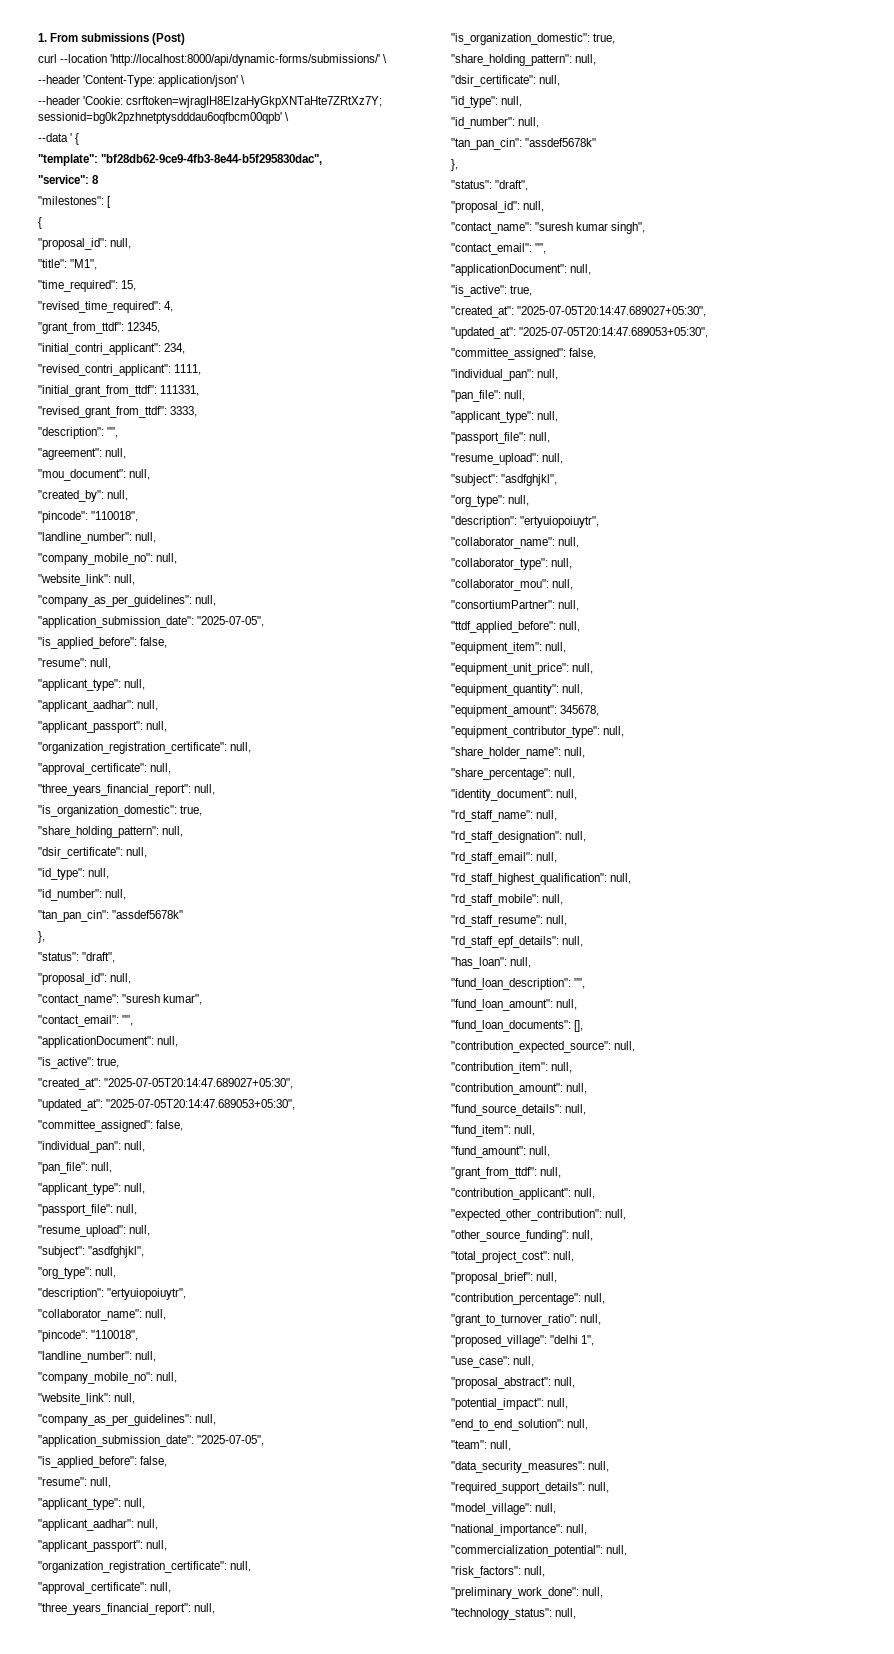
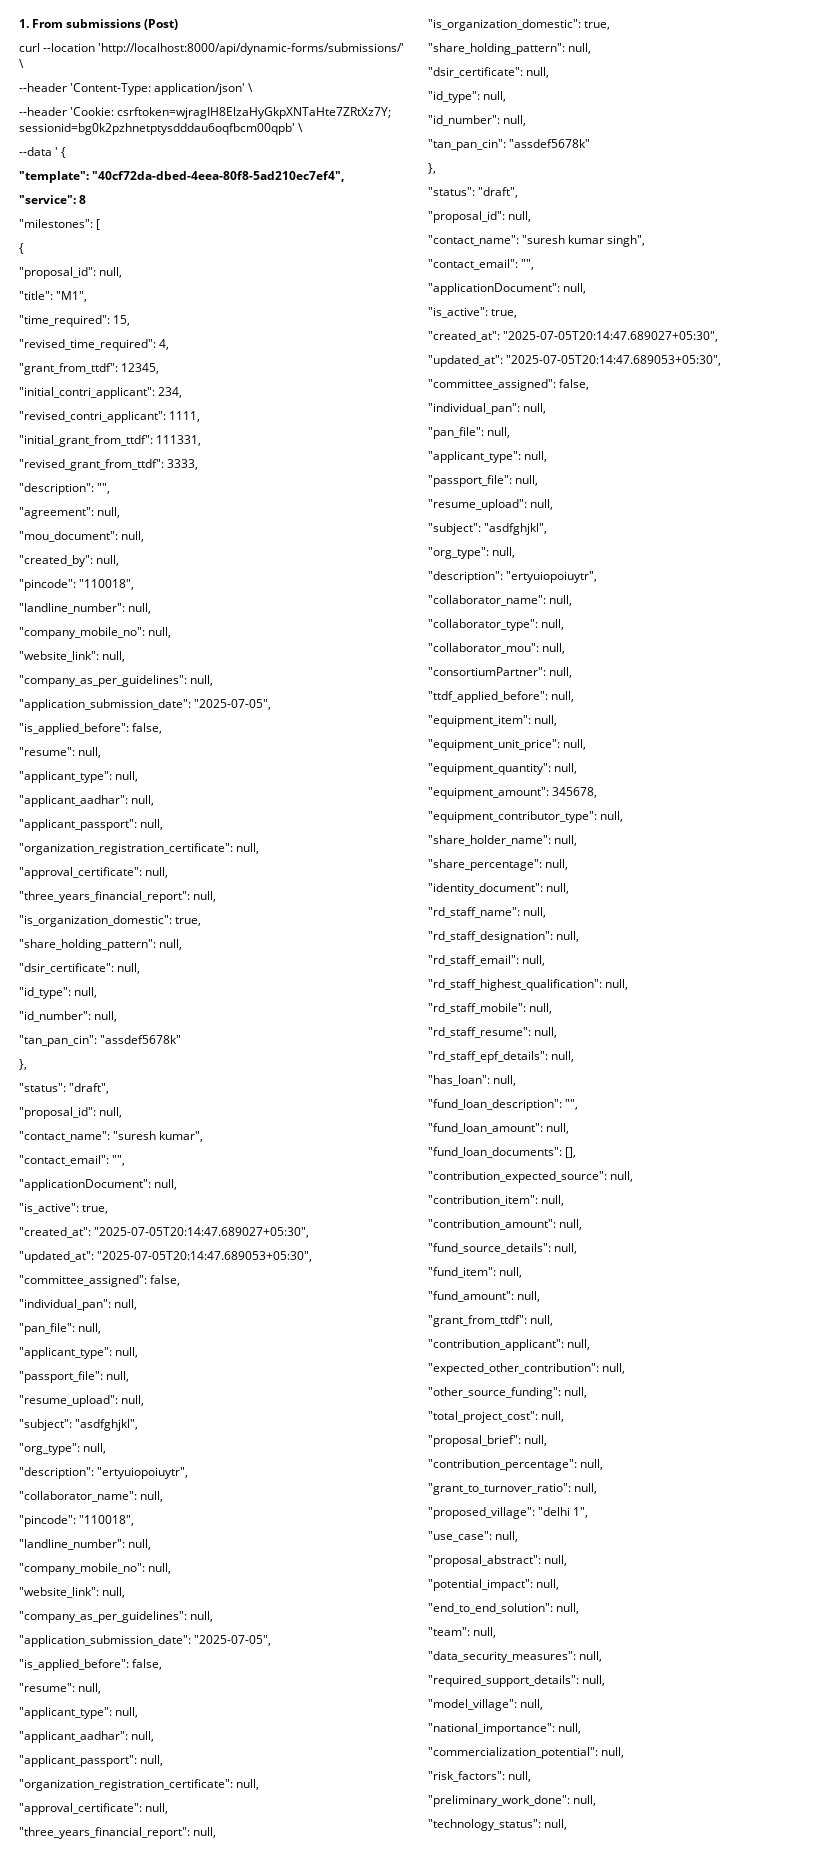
[101,154,323,165] "bf28db62-9ce9-4fb3-8e44-b5f295830dac", -> [92,171,345,182] "40cf72da-dbed-4eea-80f8-5ad210ec7ef4",

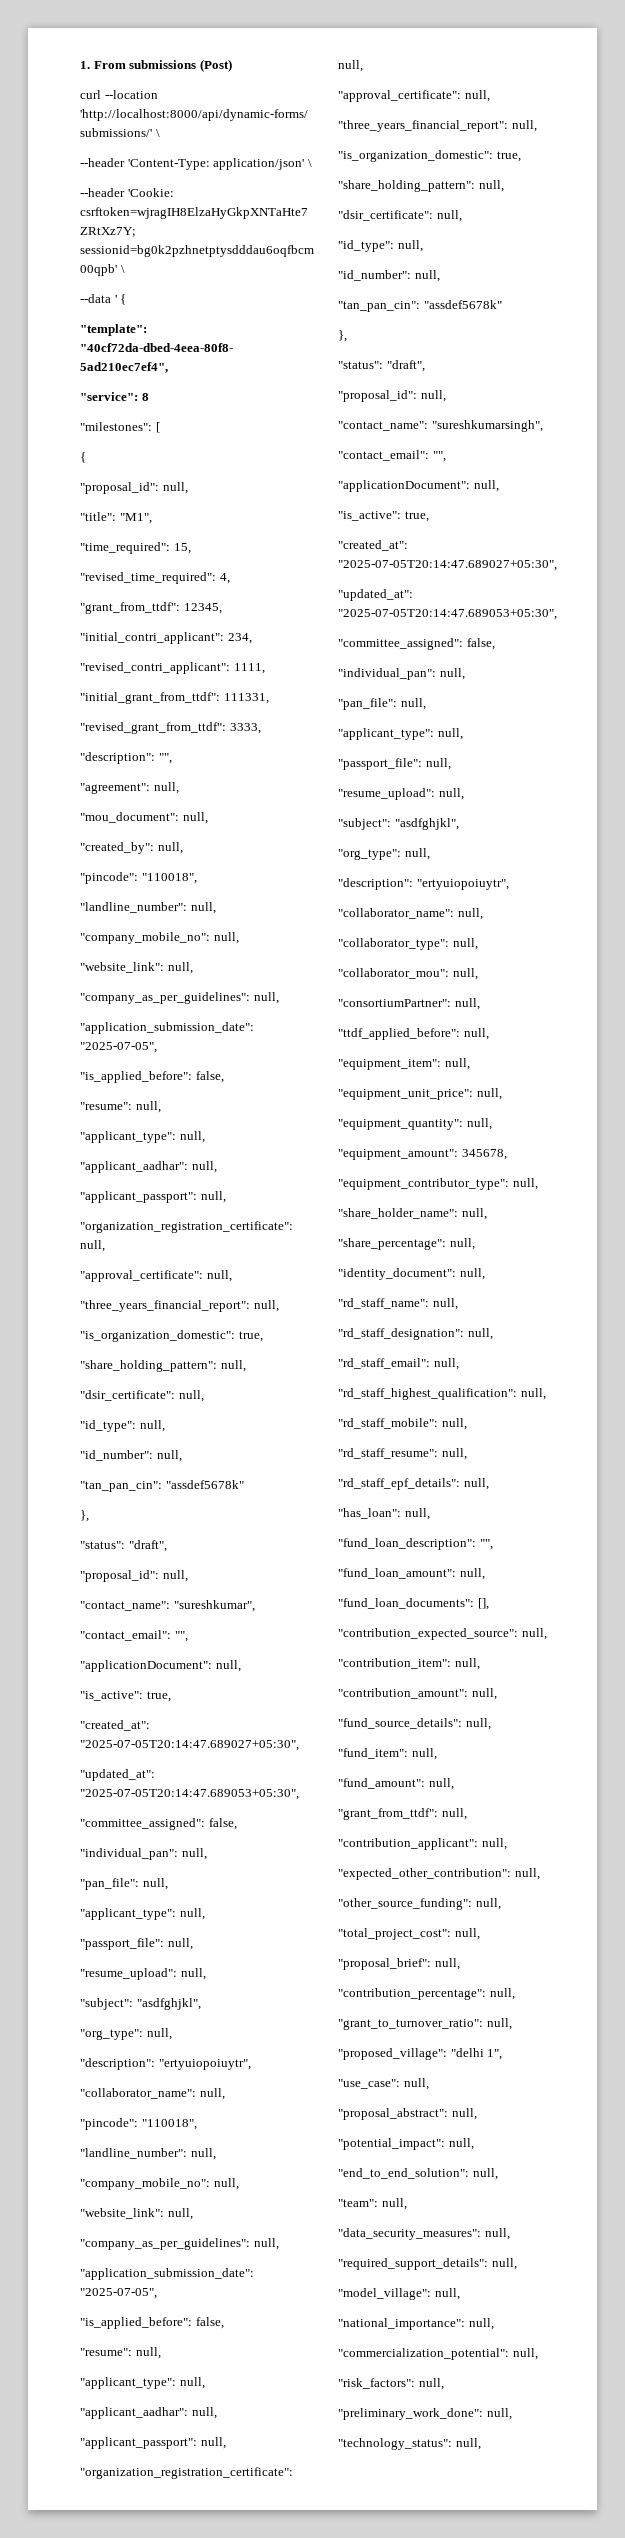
[113,1131,204,1142] "suresh kumar", -> [173,1600,255,1612] "sureshkumar",
[522,235,646,247] "suresh kumar singh", -> [431,420,543,432] "sureshkumarsingh",

